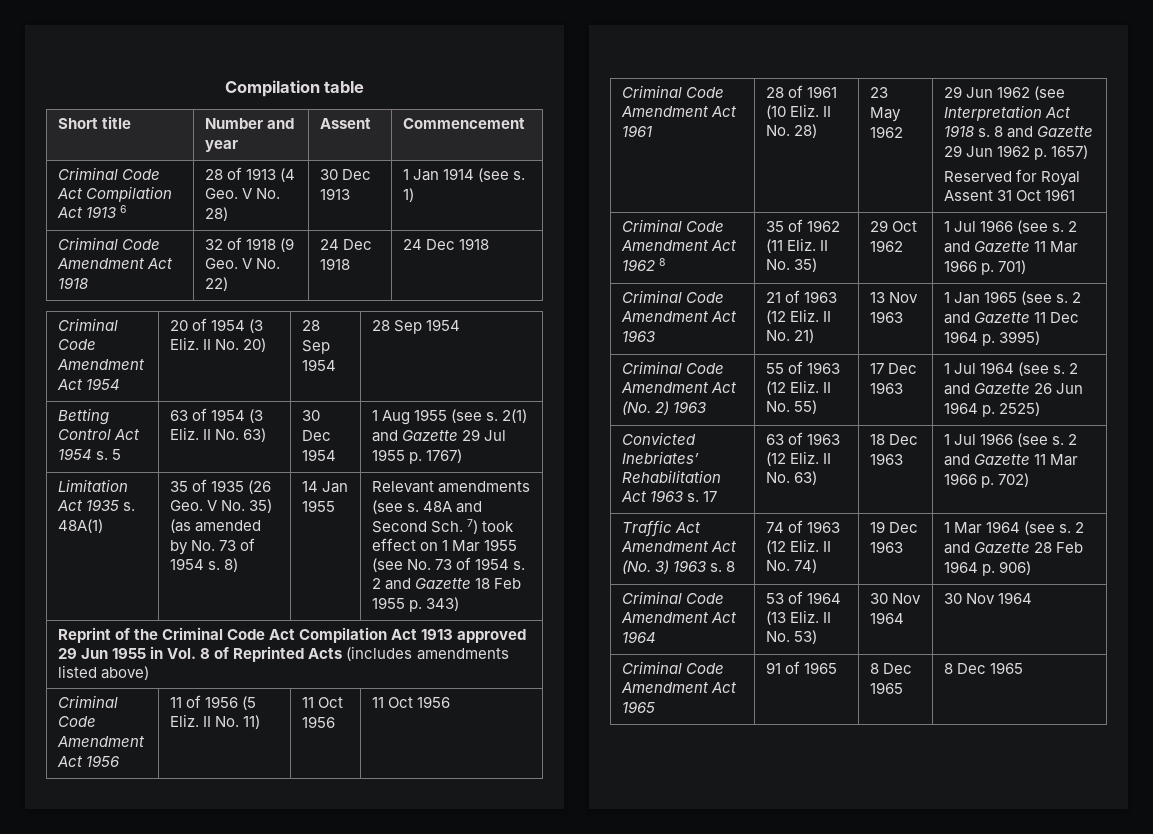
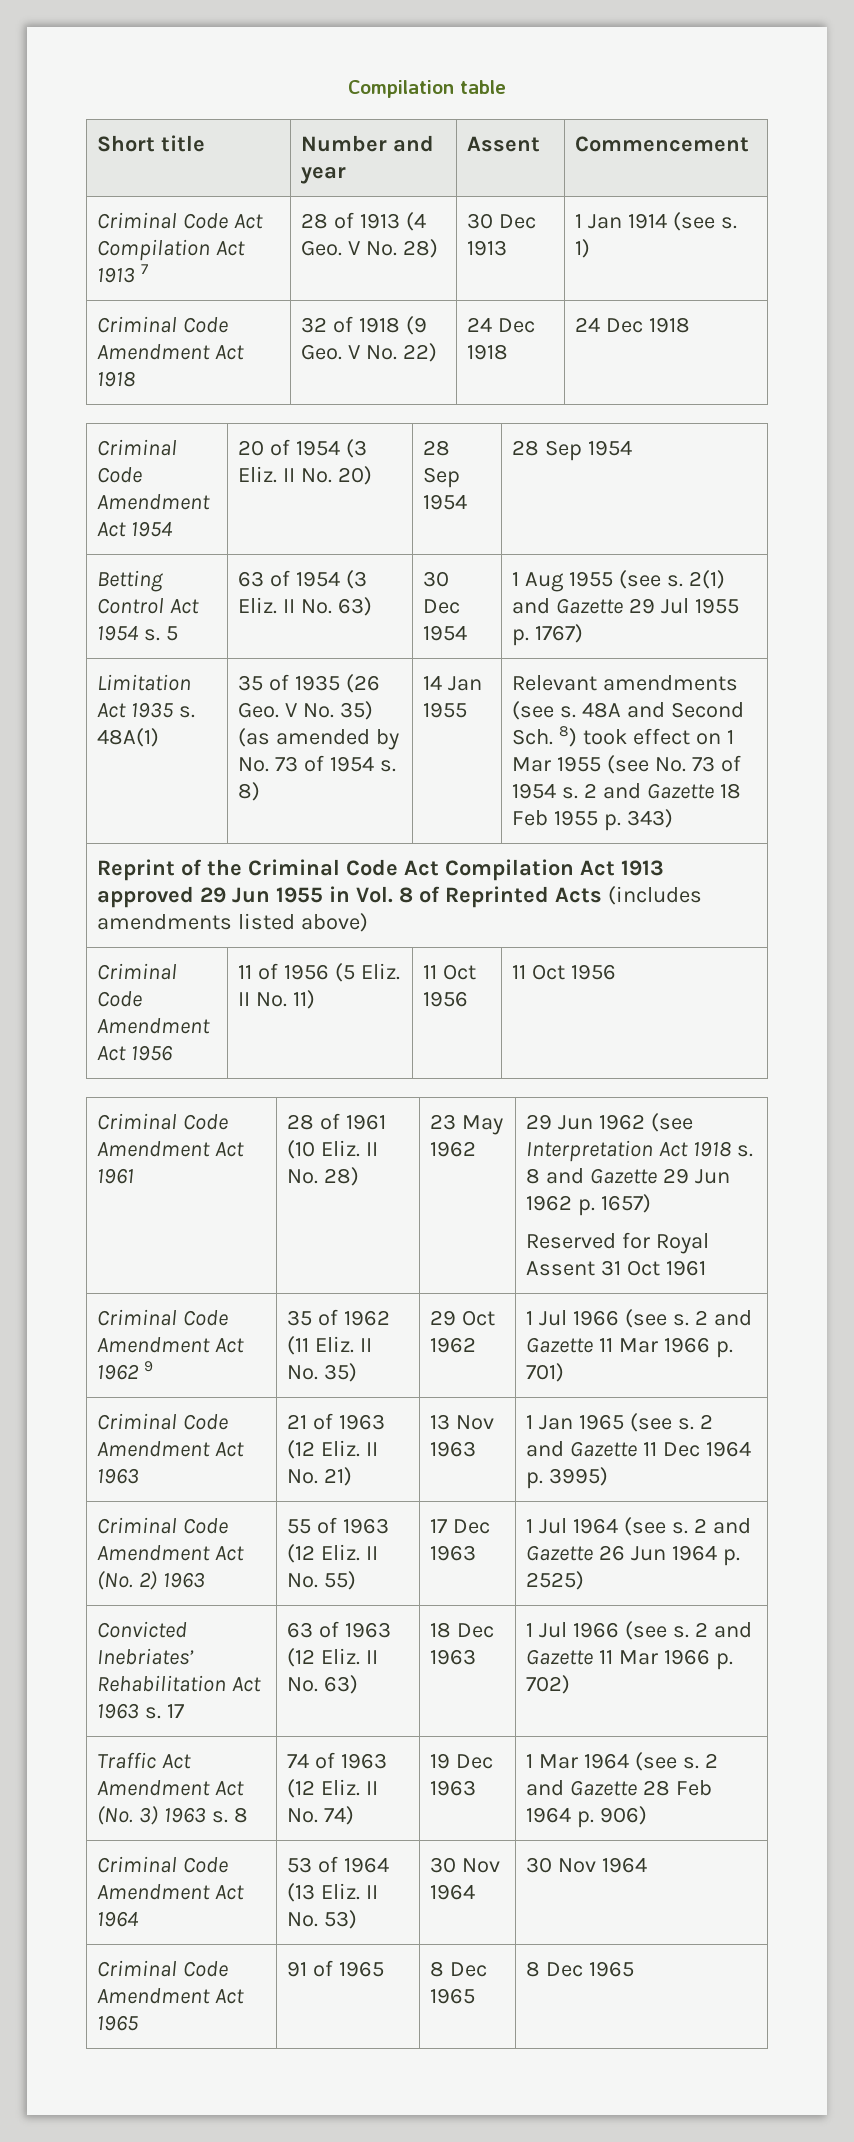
[120,205,128,213] 6 -> [141,264,149,274] 7
[467,519,479,534] 7) -> [559,726,578,747] 8)
[659,258,667,266] 8 -> [144,1361,154,1372] 9

